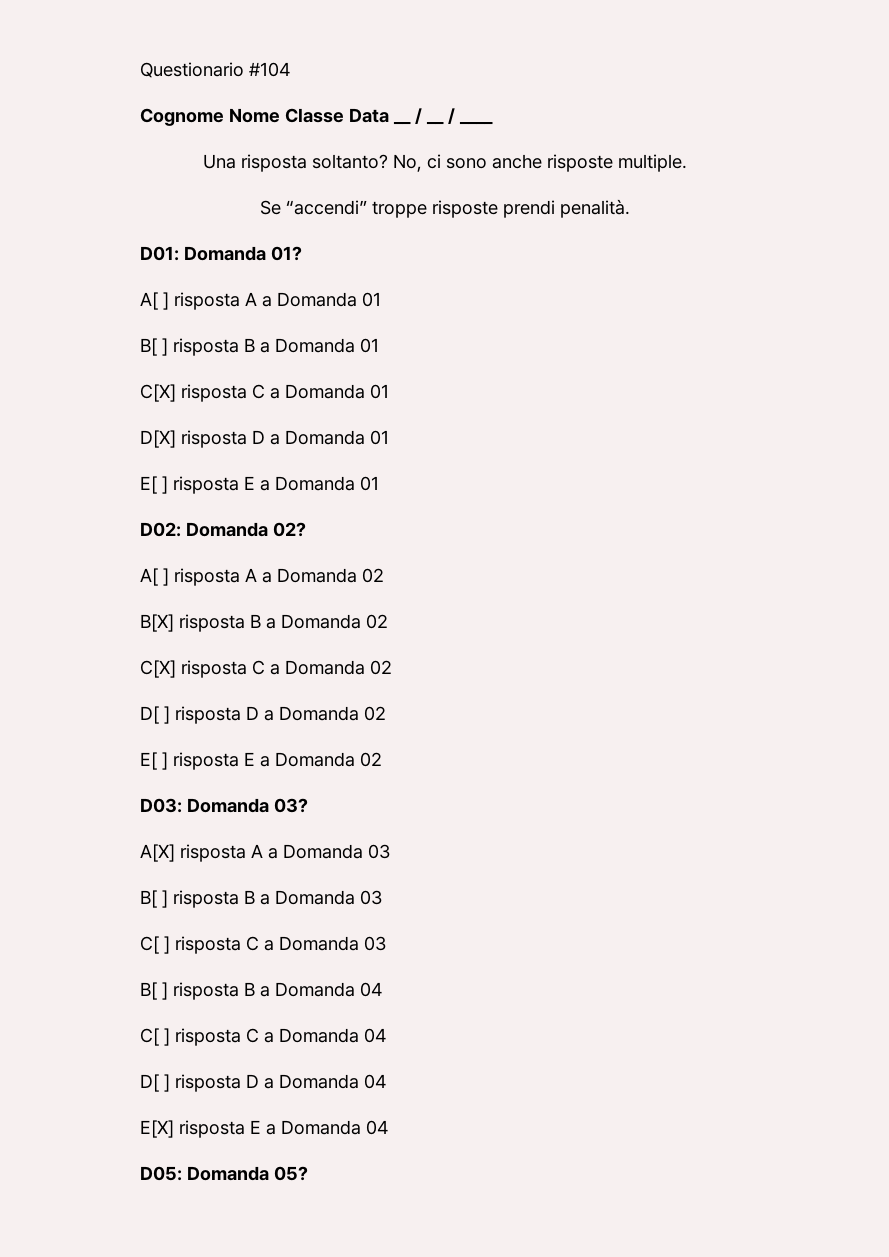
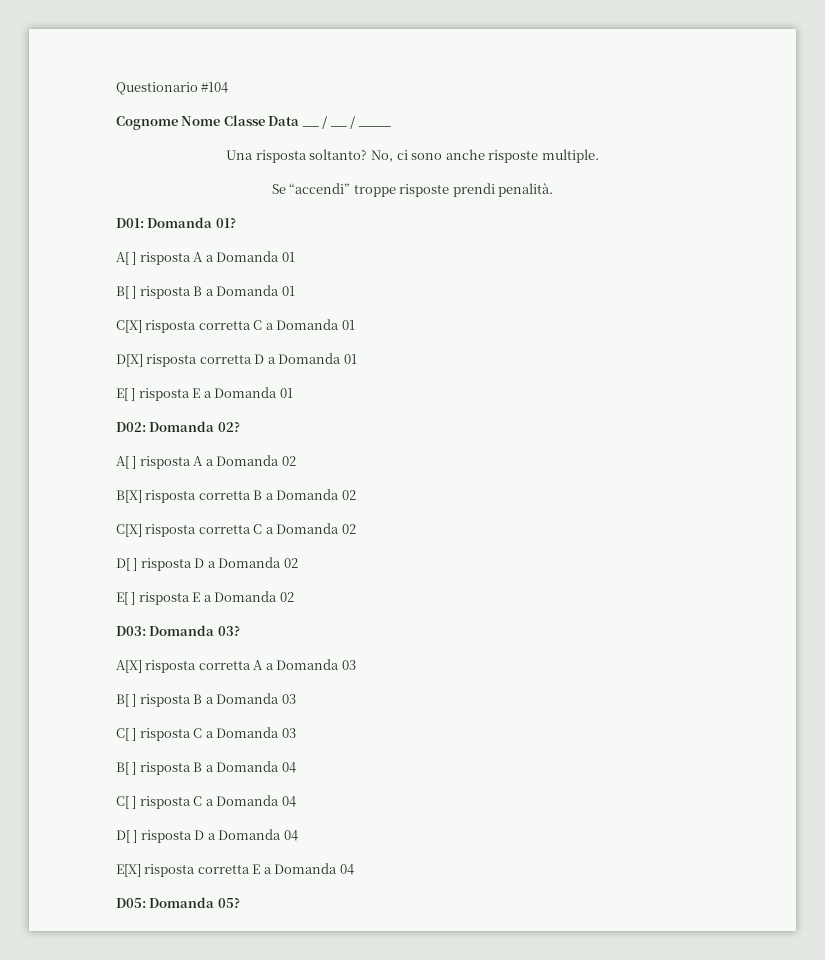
(247, 393) none -> [198,320,251,330] corretta
(247, 439) none -> [199,354,252,364] corretta
(245, 623) none -> [198,490,251,500] corretta
(247, 669) none -> [198,524,251,534] corretta
(246, 853) none -> [198,660,251,670] corretta
(245, 1129) none -> [197,864,250,874] corretta

